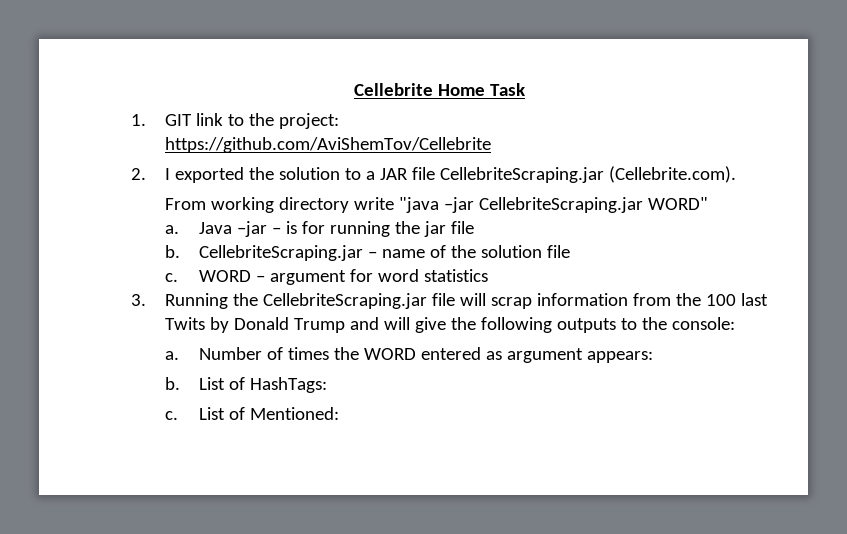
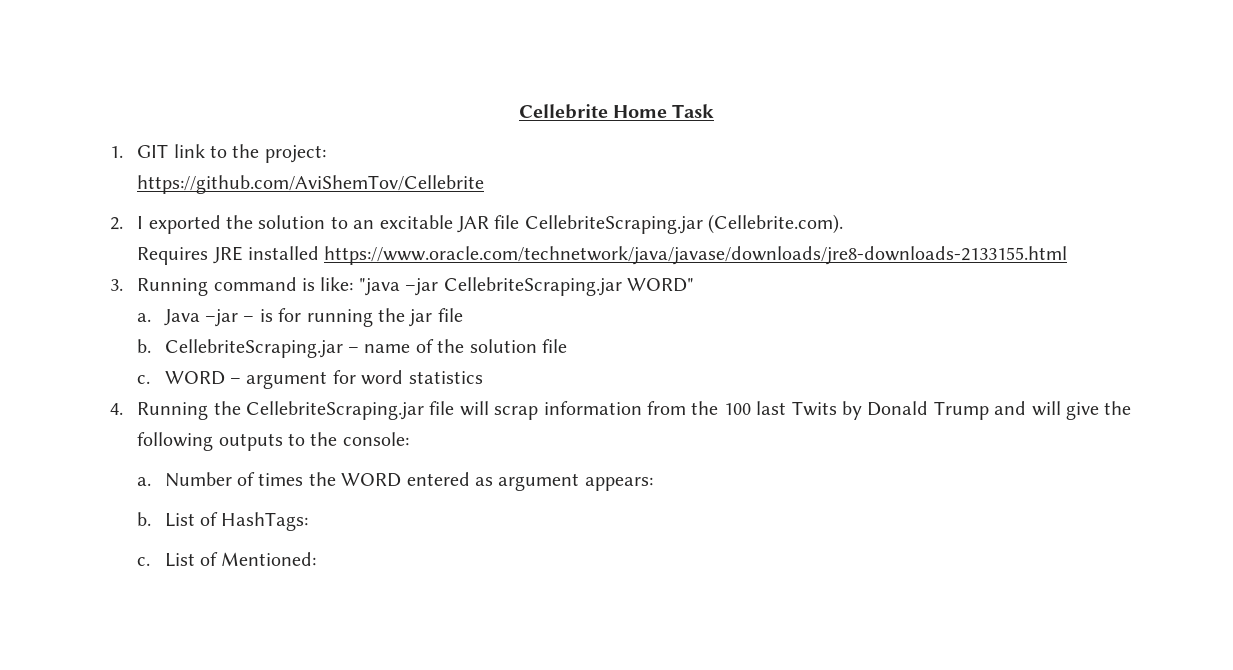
[365,171,375,180] a -> [353,215,453,229] an excitable
[164,197,394,213] From working directory write -> [137,246,1068,265] [109,277,354,296] Requires JRE installed https://www.oracle.com/technetwork/java/javase/downloads/jre8-downloads-2133155.html // 3. Running command is like:
[130,294,146,306] 3. -> [109,403,123,415] 4.

